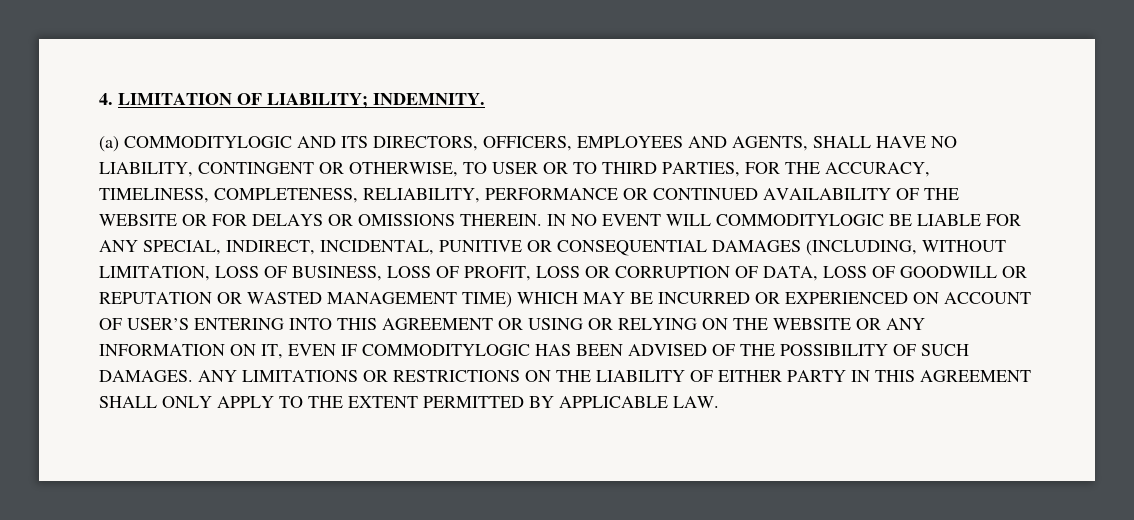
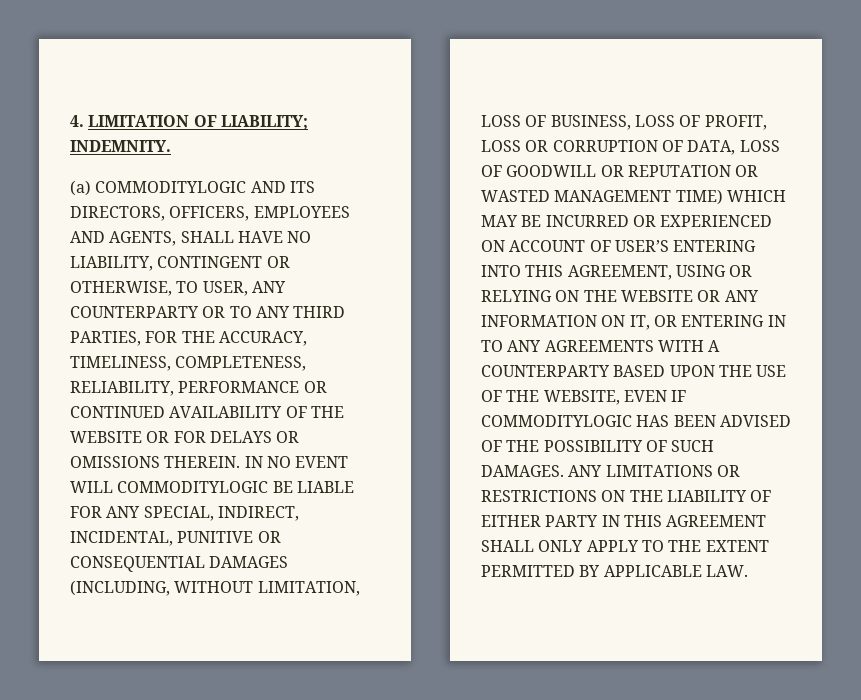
[492,162,538,174] USER -> [202,281,286,296] [70,306,199,318] USER, ANY COUNTERPARTY
(597, 168) none -> [255,306,290,318] ANY
[382,318,523,330] AGREEMENT OR -> [567,265,672,280] AGREEMENT,
(283, 351) none -> [653,315,786,327] [481,340,721,352] [481,365,787,377] [481,390,620,405] OR ENTERING IN TO ANY AGREEMENTS WITH A COUNTERPARTY BASED UPON THE USE OF THE WEBSITE,

